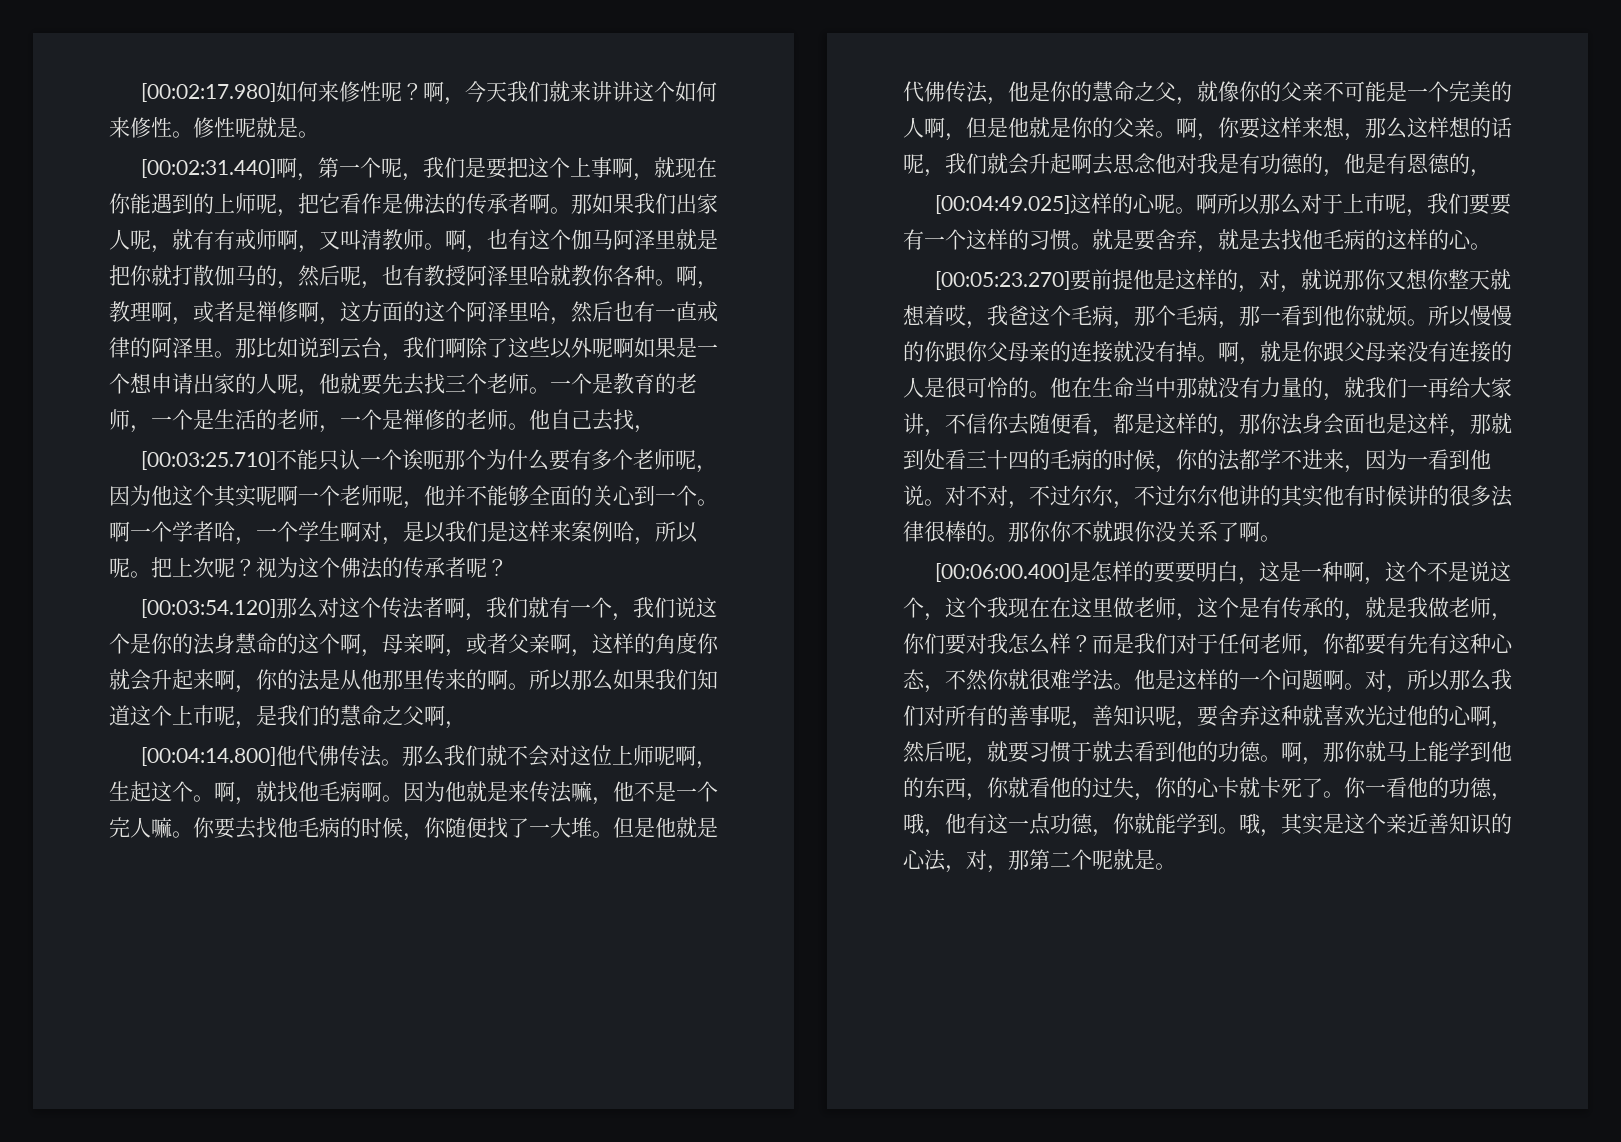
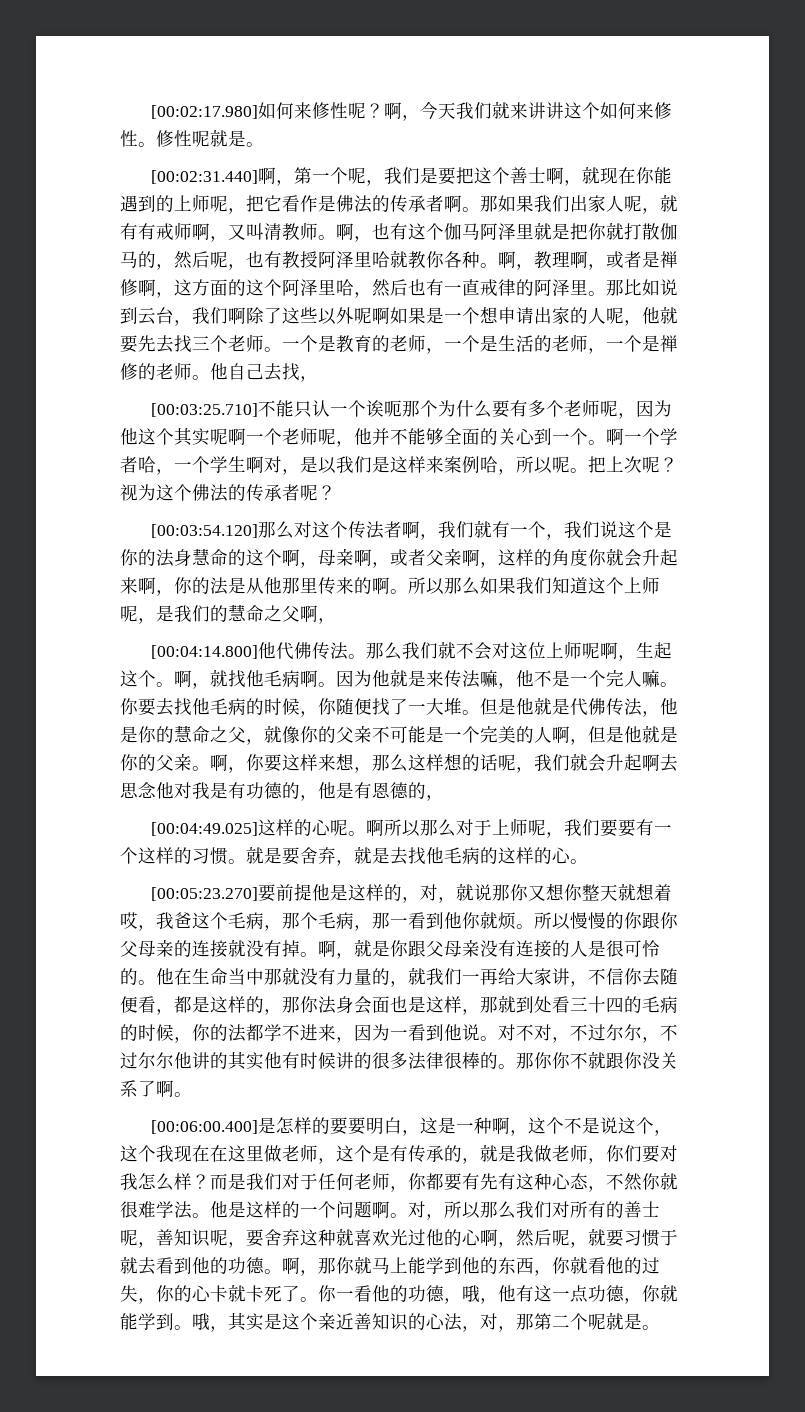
[570,157,613,178] 上事 -> [509,167,546,184] 善士
[193,705,214,726] 市 -> [642,576,660,594] 师
[1364,193,1386,214] 市 -> [509,818,528,836] 师
[1029,705,1050,726] 事 -> [642,1201,660,1217] 士

